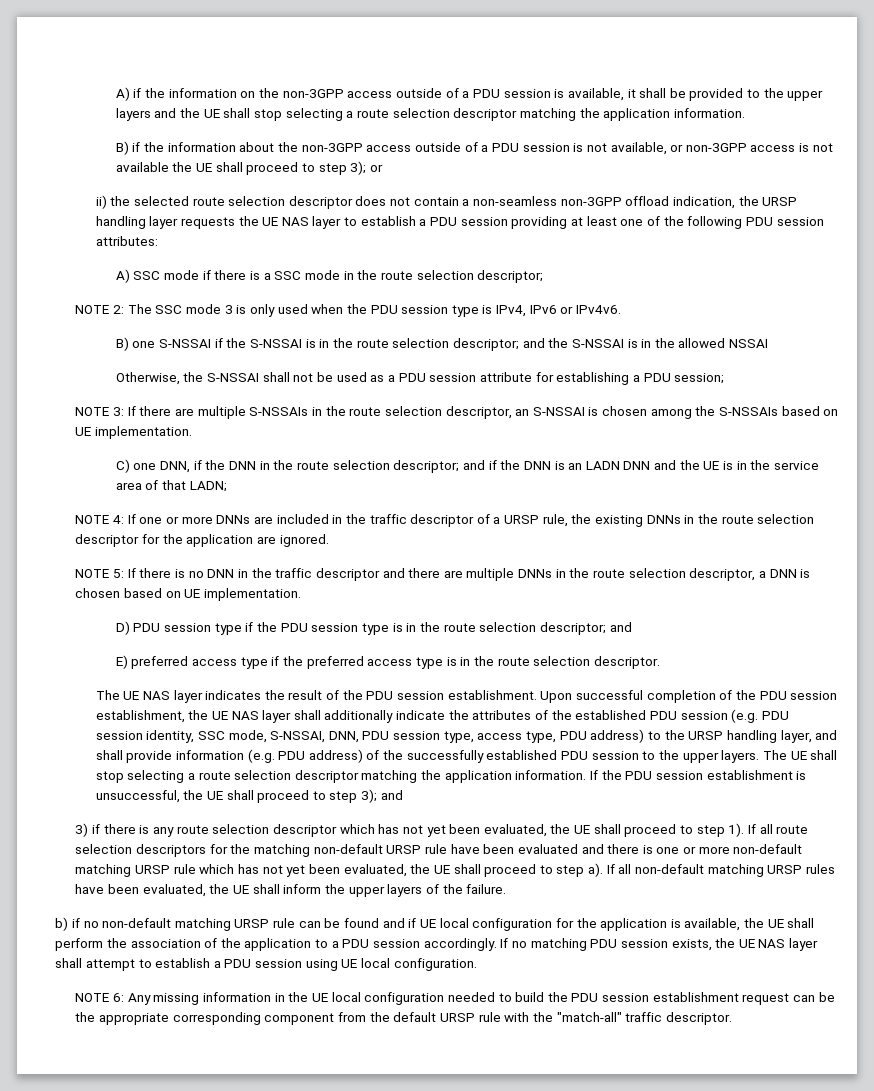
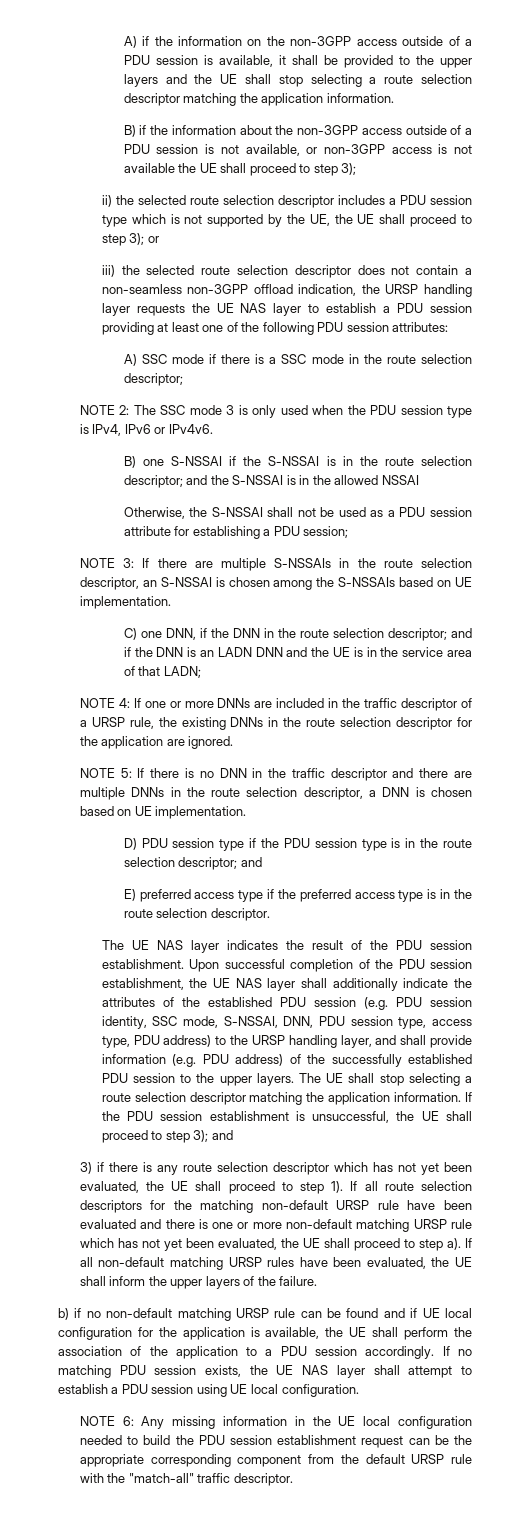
(367, 168) none -> [101,195,472,208] [101,214,472,227] [101,233,145,246] // ii) the selected route selection descriptor includes a PDU session type which is not supported by the UE, the UE shall proceed to step 3);
[95,195,107,209] ii) -> [101,265,115,277] iii)

